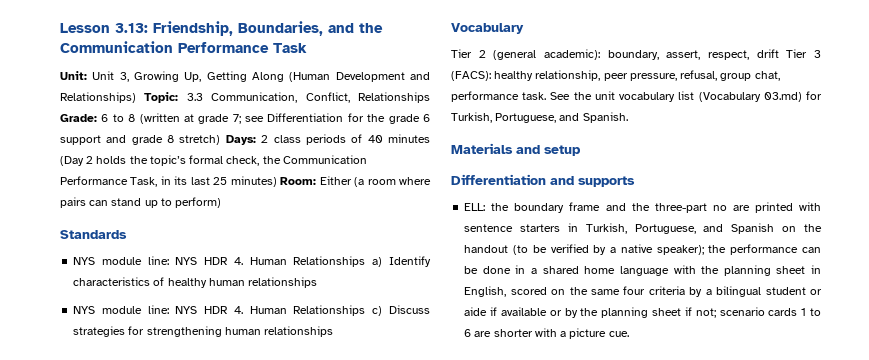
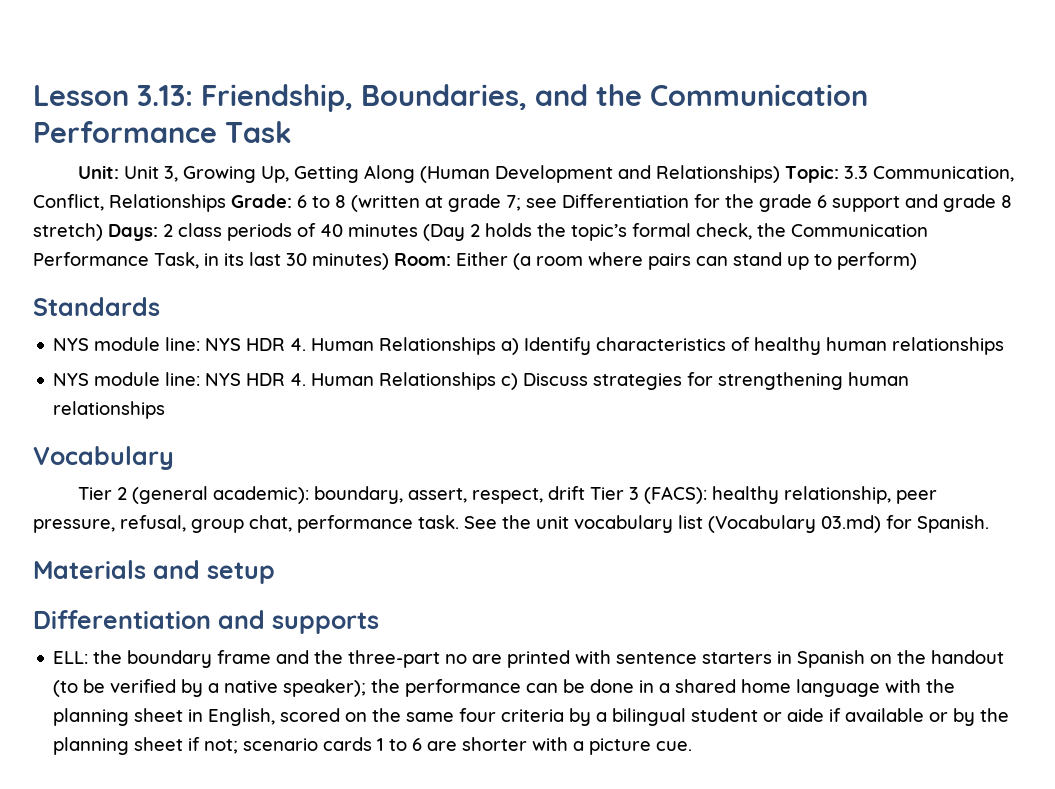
[213,177,228,185] 25 -> [286,253,307,266] 30
[451,112,580,123] Turkish, Portuguese, and -> (912, 522) none
[585,223,724,234] Turkish, Portuguese, and -> (793, 657) none

